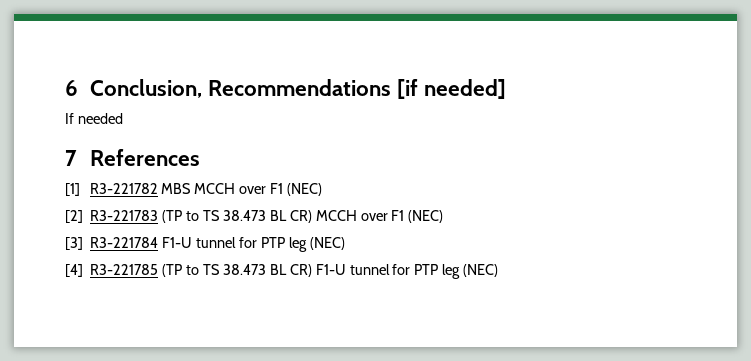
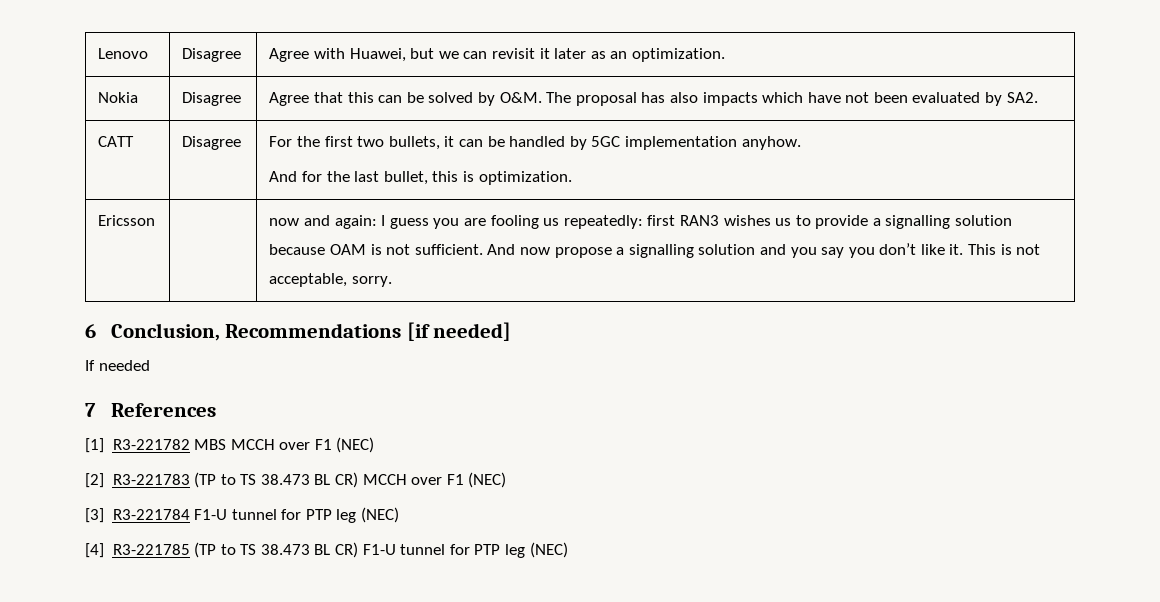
(65, 88) none -> [98,48,149,59] [182,48,242,62] [269,48,725,62] [98,92,139,103] [182,92,242,106] [269,92,1038,106] [98,136,135,147] [182,136,242,150] [269,136,801,150] [269,171,572,185] [98,215,156,226] [269,215,1013,229] [269,243,1041,258] [269,273,393,287] Lenovo | Disagree | Agree with Huawei, but we can revisit it later as an optimization. // Nokia | Disagree | Agree that this can be solved by O&M. The proposal has also impacts which have not been evaluated by SA2. // CATT | Disagree | For the first two bullets, it can be handled by 5GC implementation anyhow. // And for the last bullet, this is optimization. // Ericsson | | now and again: I guess you are fooling us repeatedly: first RAN3 wishes us to provide a signalling solution because OAM is not sufficient. And now propose a signalling solution and you say you don’t like it. This is not acceptable, sorry. //

